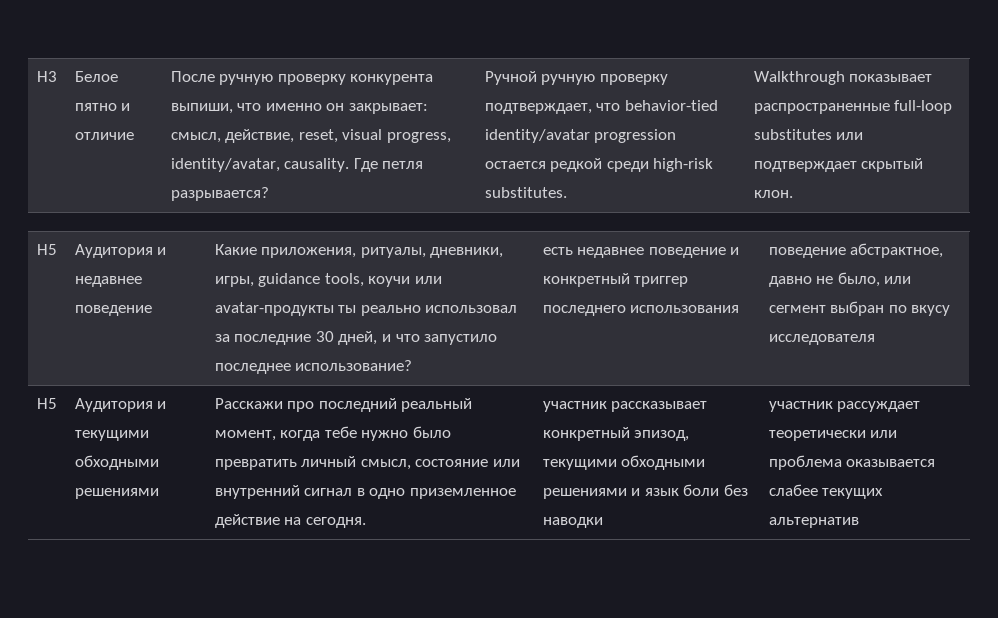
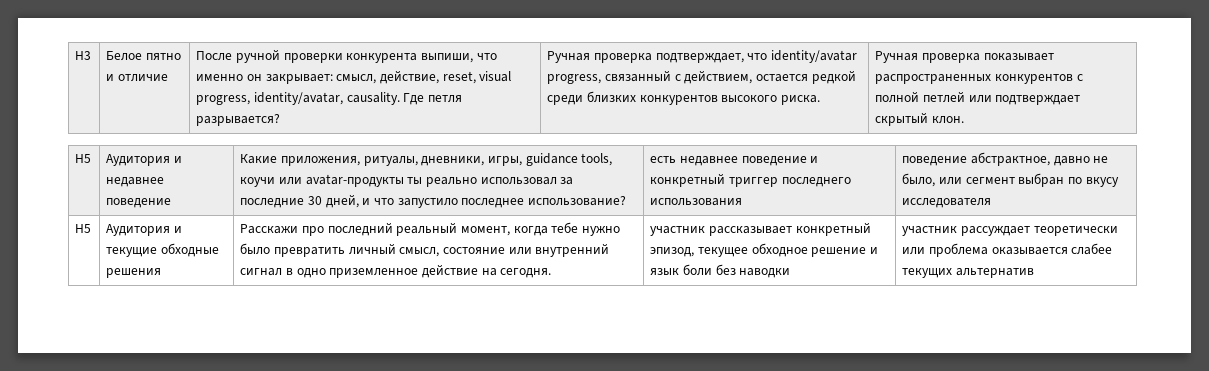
[219,74,346,85] ручную проверку -> [235,49,343,63] ручной проверки
[484,71,668,85] [484,100,718,114] [484,129,677,143] [484,158,714,172] [484,187,567,198] [753,71,933,85] [753,100,953,114] [753,129,832,140] Ручной ручную проверку подтверждает, что behavior-tied identity/avatar progression остается редкой среди high-risk substitutes. | Walkthrough показывает распространенные full-loop substitutes -> [547,50,857,63] [547,70,856,84] [547,91,820,105] [875,51,1054,63] [875,74,1083,84] [875,91,965,103] Ручная проверка подтверждает, что identity/avatar progress, связанный с действием, остается редкой среди близких конкурентов высокого риска. | Ручная проверка показывает распространенных конкурентов с полной петлей
[74,430,149,441] [74,455,159,470] [74,488,159,499] текущими обходными решениями -> [106,243,219,257] [106,268,162,278] текущие обходные решения
[542,455,706,470] [542,488,627,499] текущими обходными решениями -> [697,243,867,257] текущее обходное решение

